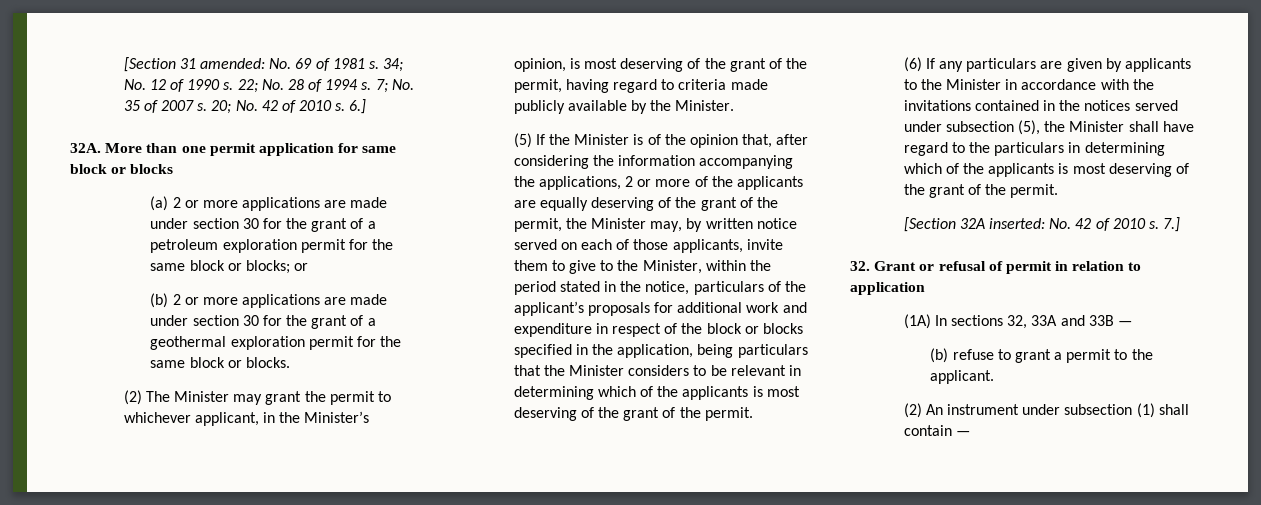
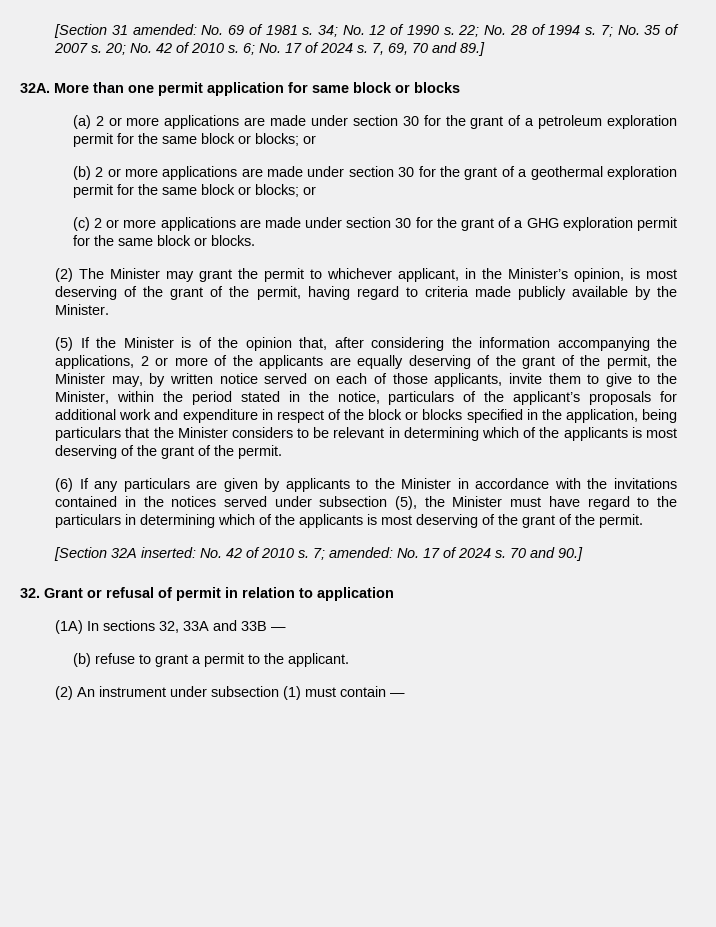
[349,99,367,114] 6.] -> [243,42,486,56] 6; No. 17 of 2024 s. 7, 69, 70 and 89.]
(242, 364) none -> [254,184,316,197] [72,217,677,231] [72,235,207,246] blocks; or // (c) 2 or more applications are made under section 30 for the grant of a GHG exploration permit for the same block or
[1128,121,1159,132] shall -> [510,497,542,507] must
[1163,217,1181,232] 7.] -> [313,547,584,561] 7; amended: No. 17 of 2024 s. 70 and 90.]
[1158,404,1189,415] shall -> [305,687,337,697] must

